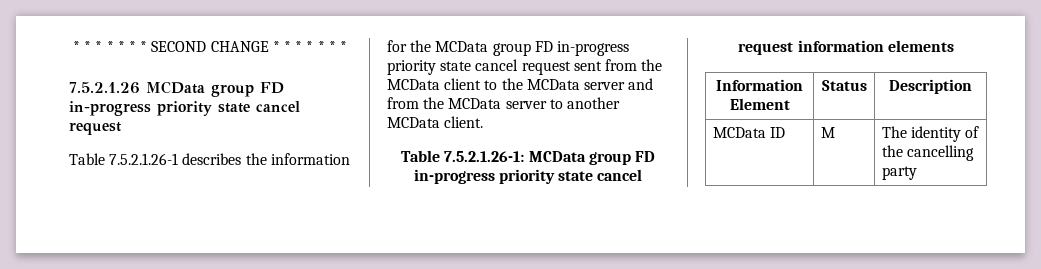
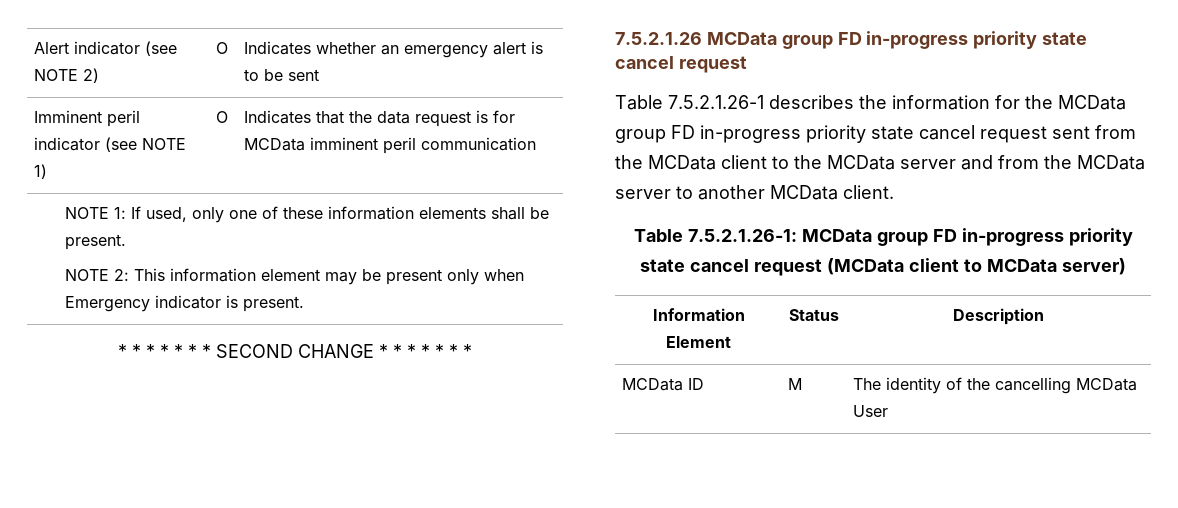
(73, 46) none -> [34,41,178,56] [34,68,100,83] [216,42,229,54] [244,41,544,58] [244,69,320,81] [34,110,141,127] [34,137,187,152] [34,164,48,179] [216,111,229,123] [244,110,516,127] [244,137,537,154] [65,206,550,223] [65,234,127,250] [65,268,525,285] [65,295,305,312] Alert indicator (see NOTE 2) | O | Indicates whether an emergency alert is to be sent // Imminent peril indicator (see NOTE 1) | O | Indicates that the data request is for MCData imminent peril communication // NOTE 1: If used, only one of these information elements shall be present. // NOTE 2: This information element may be present only when Emergency indicator is present. //
[797,40,954,52] information elements -> [827,258,1126,275] (MCData client to MCData server)
[881,166,917,180] party -> [1076,378,1138,391] [853,405,889,417] MCData User

